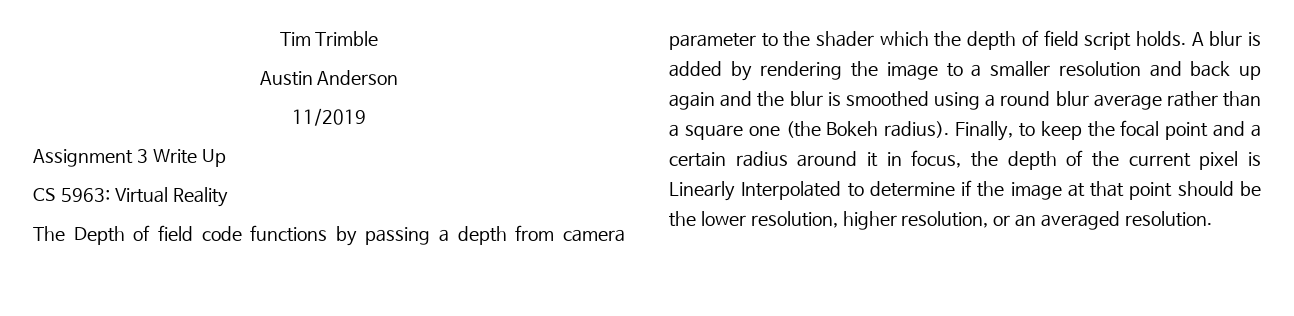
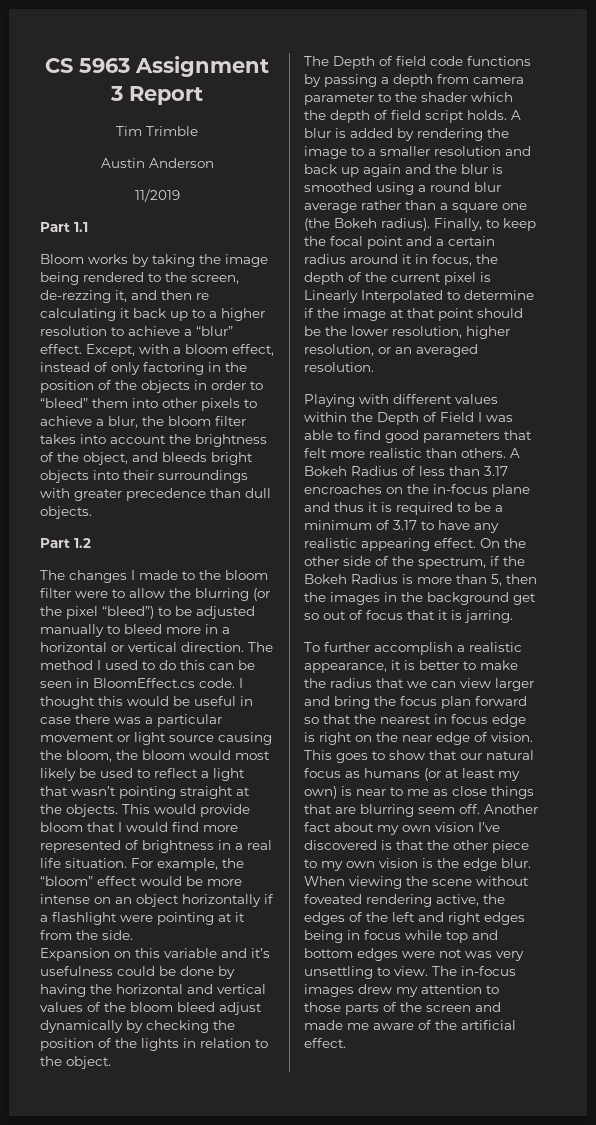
(279, 39) none -> [45,56,269,77] [110,86,203,105] CS 5963 Assignment 3 Report //
[33,149,226,167] [33,187,228,207] Assignment 3 Write Up // CS 5963: Virtual Reality -> [40,222,88,232] [40,254,268,267] [40,272,239,285] [40,290,209,303] [40,308,265,321] [40,326,233,336] [40,344,274,357] [40,362,247,375] [40,380,263,393] [40,398,257,411] [40,416,246,428] [40,434,267,447] [40,452,253,465] [40,470,248,483] [40,488,271,501] [40,506,92,519] [40,538,91,548] [40,570,268,583] [40,588,270,601] [40,606,255,619] [40,624,230,637] [40,642,273,652] [40,660,255,670] [40,678,243,688] [40,696,253,709] [40,714,222,727] [40,732,272,745] [40,750,270,762] [40,768,245,781] [40,786,250,799] [40,804,250,817] [40,822,238,832] [40,840,272,853] [40,858,244,871] [40,876,242,886] [40,894,274,907] [40,912,245,925] [40,930,133,940] [40,948,270,961] [40,966,235,979] [40,984,266,997] [40,1002,262,1015] [40,1020,235,1033] [40,1038,268,1051] [40,1056,111,1069] Part 1.1 // Bloom works by taking the image being rendered to the screen, de-rezzing it, and then re calculating it back up to a higher resolution to achieve a “blur” effect. Except, with a bloom effect, instead of only factoring in the position of the objects in order to “bleed” them into other pixels to achieve a blur, the bloom filter takes into account the brightness of the object, and bleeds bright objects into their surroundings with greater precedence than dull objects. // Part 1.2 // The changes I made to the bloom filter were to allow the blurring (or the pixel “bleed”) to be adjusted manually to bleed more in a horizontal or vertical direction. The method I used to do this can be seen in BloomEffect.cs code. I thought this would be useful in case there was a particular movement or light source causing the bloom, the bloom would most likely be used to reflect a light that wasn’t pointing straight at the objects. This would provide bloom that I would find more represented of brightness in a real life situation. For example, the “bloom” effect would be more intense on an object horizontally if a flashlight were pointing at it from the side. // Expansion on this variable and it’s usefulness could be done by having the horizontal and vertical values of the bloom bleed adjust dynamically by checking the position of the lights in relation to the object.
(1212, 219) none -> [304,394,498,407] [304,412,513,425] [304,430,532,443] [304,448,520,458] [304,466,508,476] [304,484,530,497] [304,502,503,515] [304,520,499,533] [304,538,526,551] [304,556,525,569] [304,574,537,586] [304,592,536,605] [304,610,513,623] [304,642,522,655] [304,660,518,673] [304,678,534,691] [304,696,527,709] [304,714,526,727] [304,732,533,745] [304,750,534,763] [304,768,520,781] [304,786,534,799] [304,804,538,817] [304,822,500,835] [304,840,529,853] [304,858,531,871] [304,876,529,889] [304,894,505,907] [304,912,525,925] [304,930,498,943] [304,948,524,961] [304,966,516,979] [304,984,499,997] [304,1002,501,1015] [304,1020,516,1030] [304,1038,346,1048] // Playing with different values within the Depth of Field I was able to find good parameters that felt more realistic than others. A Bokeh Radius of less than 3.17 encroaches on the in-focus plane and thus it is required to be a minimum of 3.17 to have any realistic appearing effect. On the other side of the spectrum, if the Bokeh Radius is more than 5, then the images in the background get so out of focus that it is jarring. // To further accomplish a realistic appearance, it is better to make the radius that we can view larger and bring the focus plan forward so that the nearest in focus edge is right on the near edge of vision. This goes to show that our natural focus as humans (or at least my own) is near to me as close things that are blurring seem off. Another fact about my own vision I’ve discovered is that the other piece to my own vision is the edge blur. When viewing the scene without foveated rendering active, the edges of the left and right edges being in focus while top and bottom edges were not was very unsettling to view. The in-focus images drew my attention to those parts of the screen and made me aware of the artificial effect.

